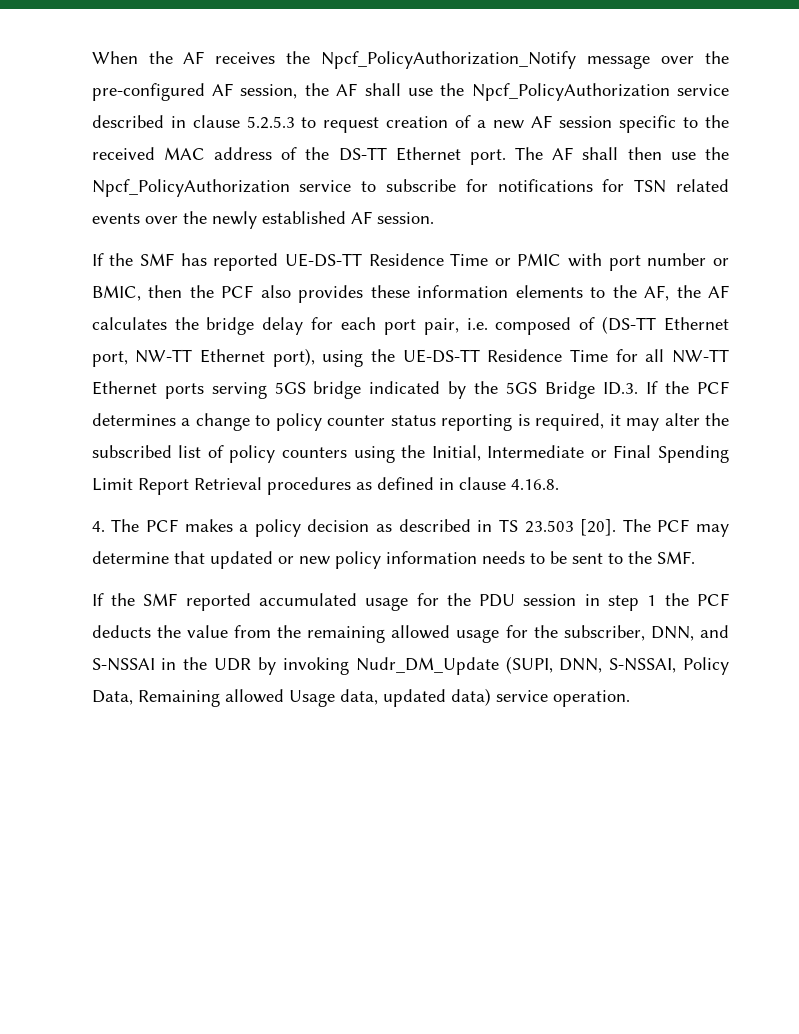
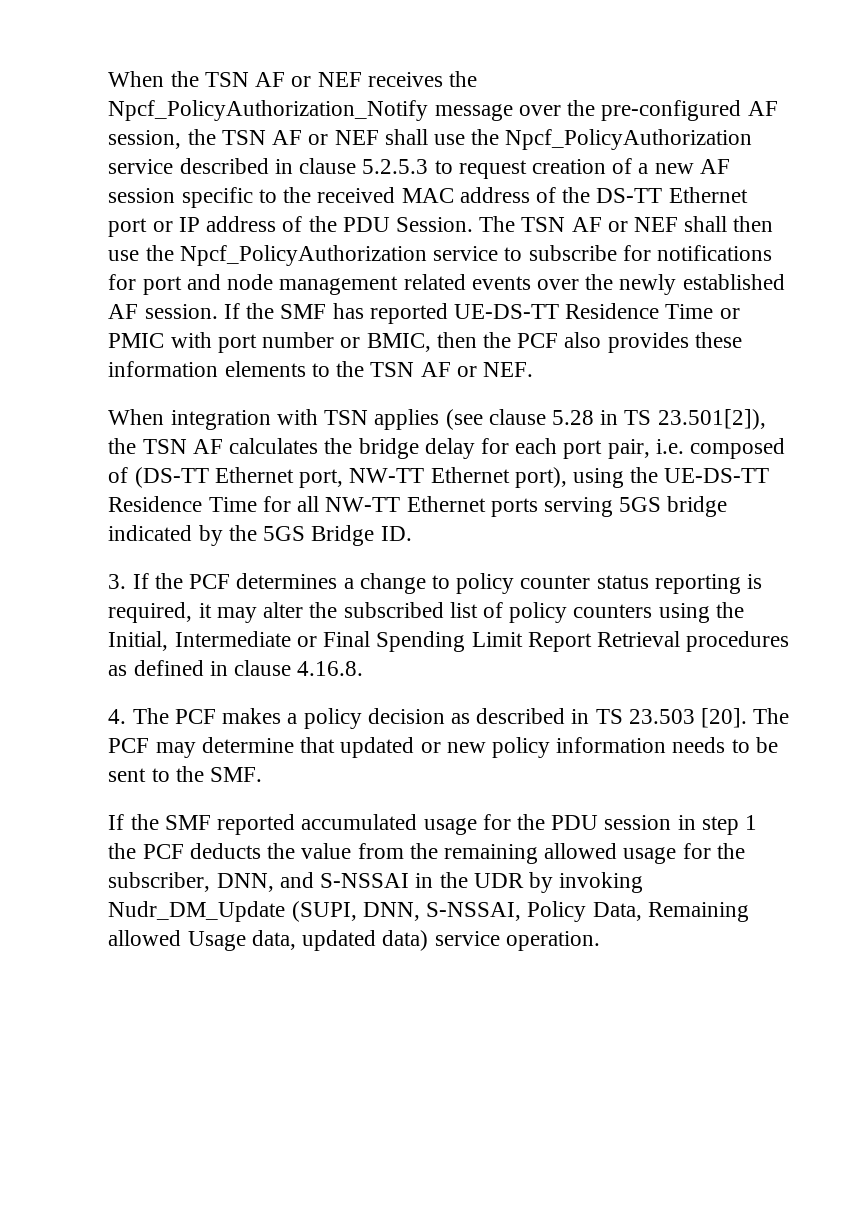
[183,51,205,64] AF -> [204,72,362,87] TSN AF or NEF
[336,83,358,96] AF -> [221,130,379,145] TSN AF or NEF
[469,147,574,165] port. The AF -> [108,216,679,237] port or IP address of the PDU Session. The TSN AF or NEF
[634,179,667,193] TSN -> [142,274,399,295] port and node management
(434, 218) // -> (218, 311) none
[644,285,701,301] AF, the -> [370,362,533,377] [108,409,766,430] [108,438,187,454] TSN AF or NEF. // When integration with TSN applies (see clause 5.28 in TS 23.501[2]), the TSN
[603,382,639,395] ID.3. -> [380,526,412,541] [108,574,127,589] ID. // 3.

